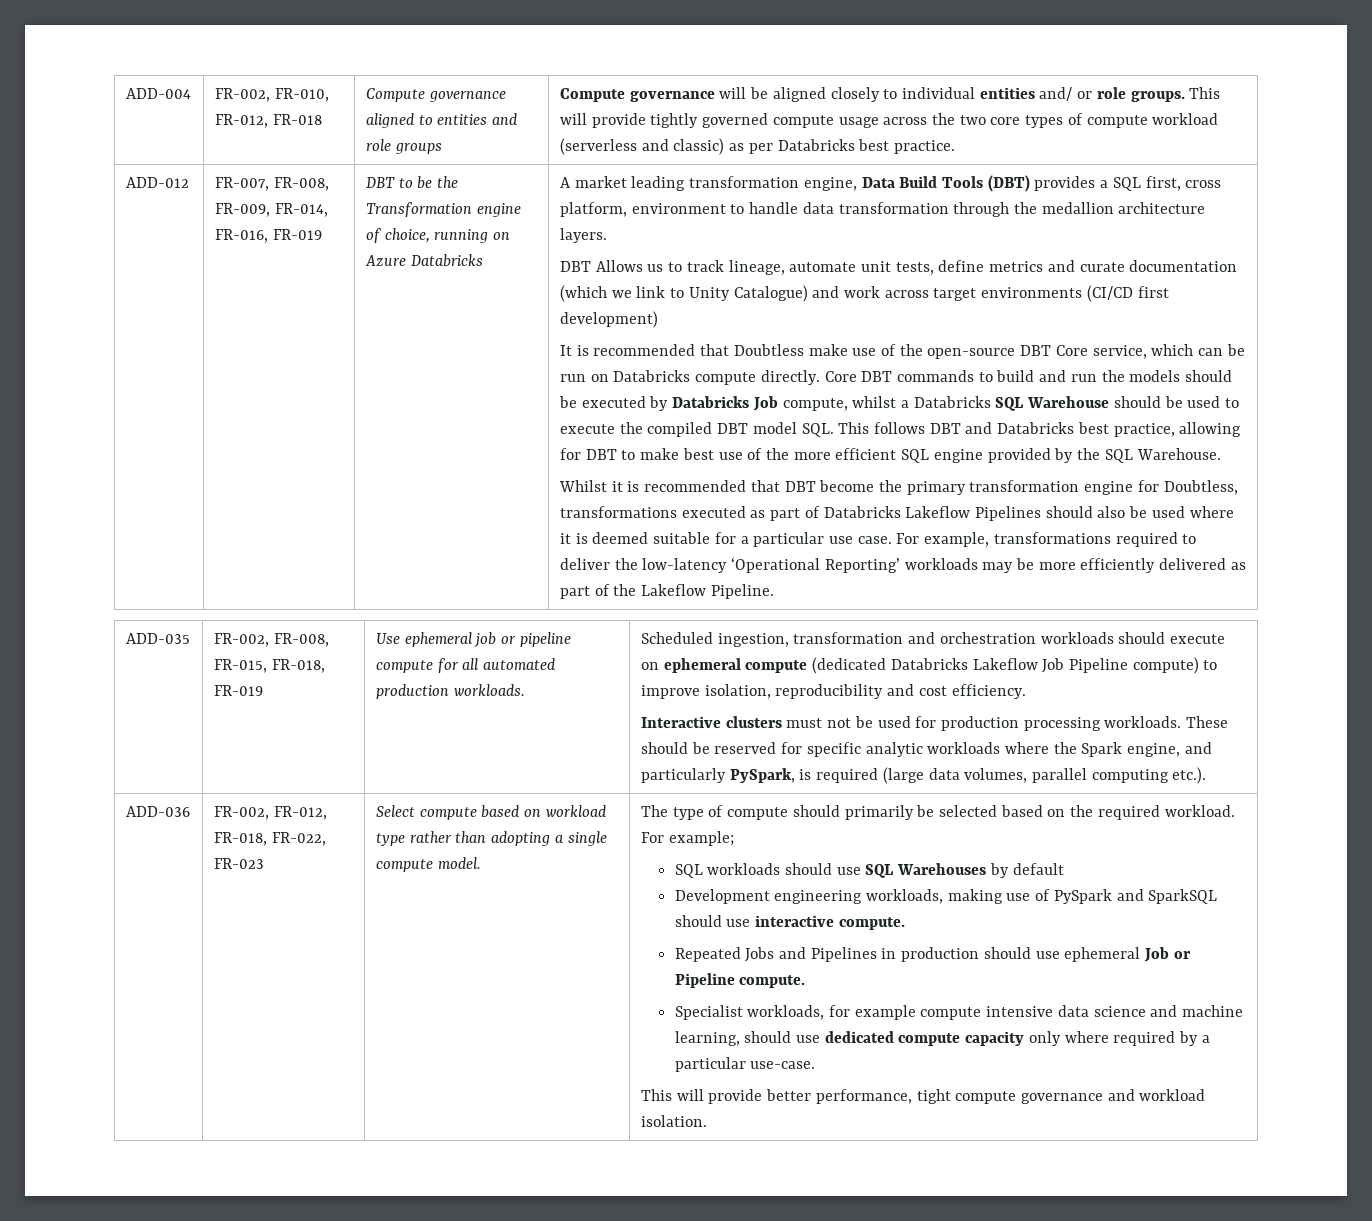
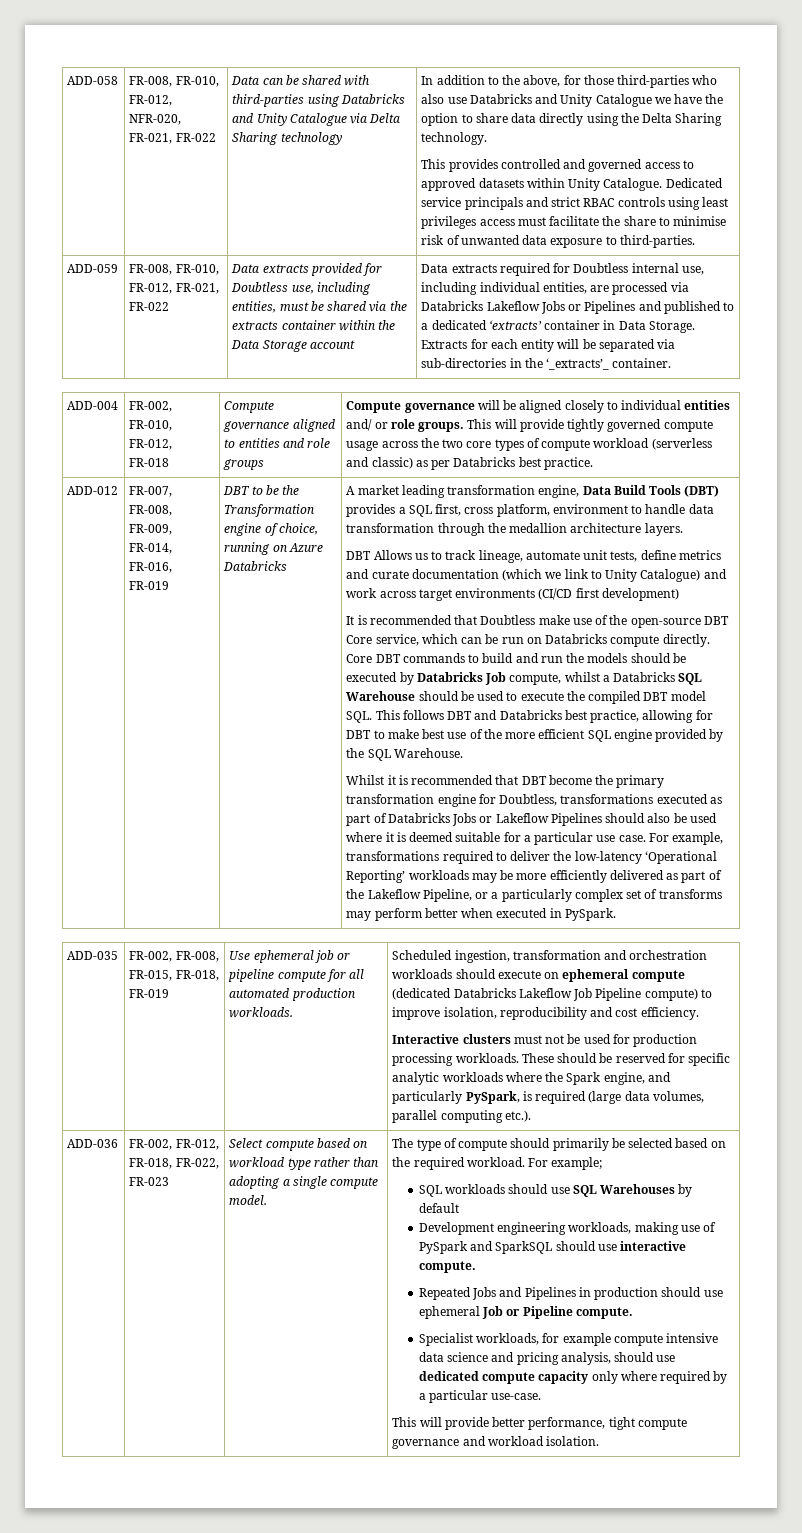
(125, 93) none -> [67,76,119,85] [129,76,219,87] [129,95,173,106] [129,114,182,125] [129,133,216,144] [231,75,370,86] [232,94,405,107] [232,113,401,126] [232,132,342,145] [421,75,718,88] [421,94,724,107] [421,113,723,126] [421,132,488,145] [421,159,694,172] [421,178,723,191] [421,197,729,210] [421,216,727,229] [421,235,695,248] [67,264,119,273] [129,264,219,275] [129,283,219,294] [129,302,170,311] [231,263,383,276] [231,282,371,295] [232,301,407,313] [232,320,396,331] [231,340,355,352] [421,263,704,276] [421,282,689,295] [421,301,735,314] [421,320,695,333] [421,339,676,352] [421,358,672,370] ADD-058 | FR-008, FR-010, FR-012, NFR-020, FR-021, FR-022 | Data can be shared with third-parties using Databricks and Unity Catalogue via Delta Sharing technology | In addition to the above, for those third-parties who also use Databricks and Unity Catalogue we have the option to share data directly using the Delta Sharing technology. // This provides controlled and governed access to approved datasets within Unity Catalogue. Dedicated service principals and strict RBAC controls using least privileges access must facilitate the share to minimise risk of unwanted data exposure to third-parties. // ADD-059 | FR-008, FR-010, FR-012, FR-021, FR-022 | Data extracts provided for Doubtless use, including entities, must be shared via the extracts container within the Data Storage account | Data extracts required for Doubtless internal use, including individual entities, are processed via Databricks Lakeflow Jobs or Pipelines and published to a dedicated ‘extracts’ container in Data Storage. Extracts for each entity will be separated via sub-directories in the ‘_extracts’_ container. //
(901, 512) none -> [452,813,493,826] Jobs or
[710,584,774,599] Pipeline. -> [422,889,722,902] [346,908,616,921] Pipeline, or a particularly complex set of transforms may perform better when executed in PySpark.
[1182,1005,1244,1017] [674,1031,740,1046] machine learning, -> [516,1352,611,1365] pricing analysis,

